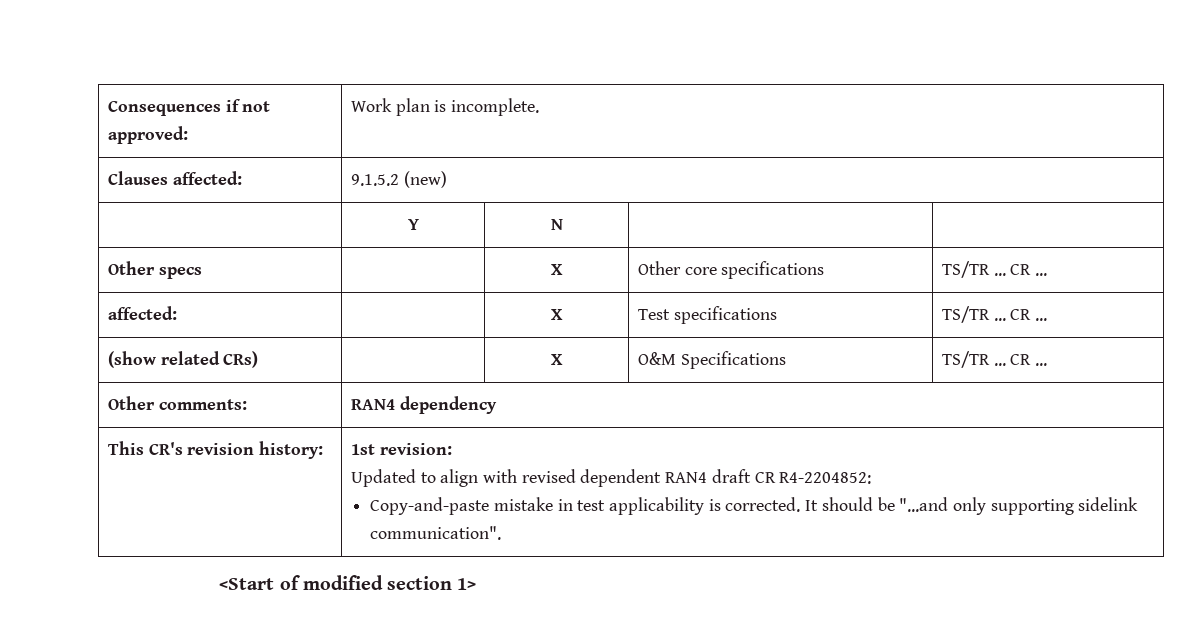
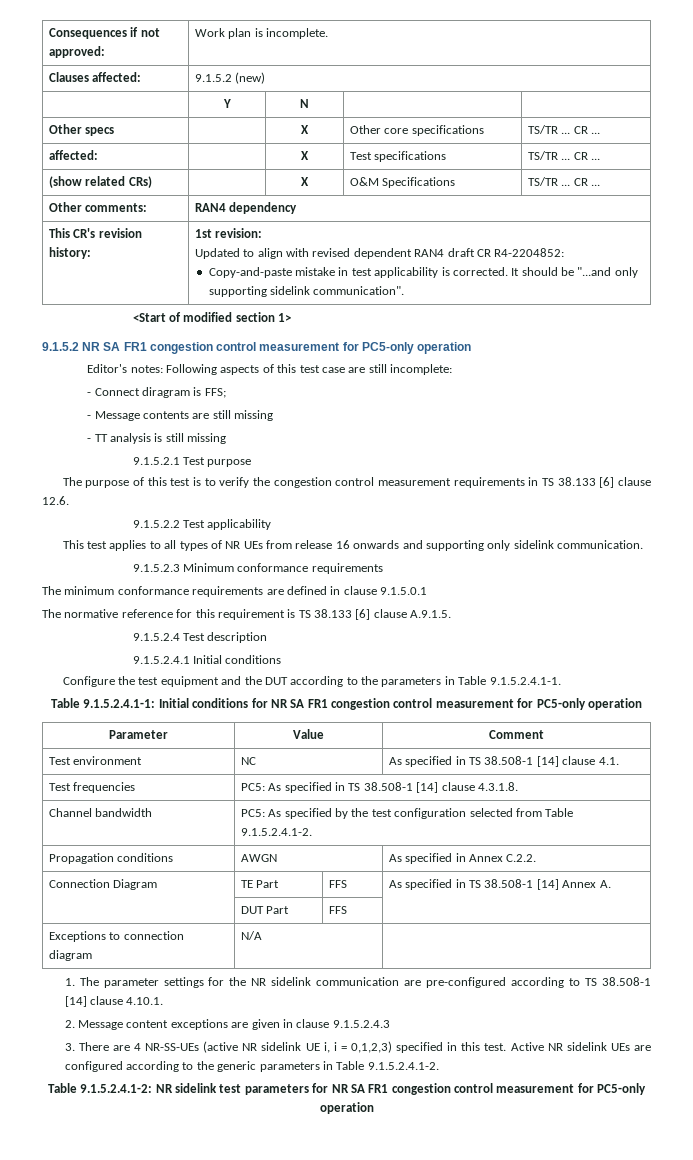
(477, 584) none -> [42,342,472,354] [87,364,453,375] [87,387,226,398] [87,410,274,421] [87,433,227,444] [132,457,252,467] [62,477,652,488] [42,496,69,505] [132,519,272,530] [62,540,644,551] [132,563,383,574] [42,586,427,597] [42,609,452,620] [132,632,268,643] [132,655,282,664] [62,676,561,687] [51,698,642,710] [109,730,168,739] [293,729,324,739] [489,730,544,739] [48,756,143,765] [240,757,256,765] [388,756,619,767] [48,782,136,793] [240,782,518,793] [48,808,153,817] [240,808,574,819] [240,828,312,836] [48,853,174,864] [240,854,277,862] [388,853,537,864] [48,879,158,890] [240,880,280,888] [328,880,347,888] [388,879,611,890] [240,906,290,914] [328,906,347,914] [48,931,184,942] [48,950,92,961] [240,931,262,940] [64,977,651,988] [64,996,164,1007] [64,1019,390,1030] [64,1041,651,1053] [64,1061,439,1072] [47,1083,647,1095] [319,1102,374,1114] // 9.1.5.2 NR SA FR1 congestion control measurement for PC5-only operation // Editor's notes: Following aspects of this test case are still incomplete: // - Connect diragram is FFS; // - Message contents are still missing // - TT analysis is still missing // 9.1.5.2.1 Test purpose // The purpose of this test is to verify the congestion control measurement requirements in TS 38.133 [6] clause 12.6. // 9.1.5.2.2 Test applicability // This test applies to all types of NR UEs from release 16 onwards and supporting only sidelink communication. // 9.1.5.2.3 Minimum conformance requirements // The minimum conformance requirements are defined in clause 9.1.5.0.1 // The normative reference for this requirement is TS 38.133 [6] clause A.9.1.5. // 9.1.5.2.4 Test description // 9.1.5.2.4.1 Initial conditions // Configure the test equipment and the DUT according to the parameters in Table 9.1.5.2.4.1-1. // Table 9.1.5.2.4.1-1: Initial conditions for NR SA FR1 congestion control measurement for PC5-only operation // Parameter | Value | Comment // Test environment | NC | As specified in TS 38.508-1 [14] clause 4.1. // Test frequencies | PC5: As specified in TS 38.508-1 [14] clause 4.3.1.8. // Channel bandwidth | PC5: As specified by the test configuration selected from Table 9.1.5.2.4.1-2. // Propagation conditions | AWGN | As specified in Annex C.2.2. // Connection Diagram | TE Part | FFS | As specified in TS 38.508-1 [14] Annex A. // | DUT Part | FFS | // Exceptions to connection diagram | N/A | // 1. The parameter settings for the NR sidelink communication are pre-configured according to TS 38.508-1 [14] clause 4.10.1. // 2. Message content exceptions are given in clause 9.1.5.2.4.3 // 3. There are 4 NR-SS-UEs (active NR sidelink UE i, i = 0,1,2,3) specified in this test. Active NR sidelink UEs are configured according to the generic parameters in Table 9.1.5.2.4.1-2. // Table 9.1.5.2.4.1-2: NR sidelink test parameters for NR SA FR1 congestion control measurement for PC5-only operation

